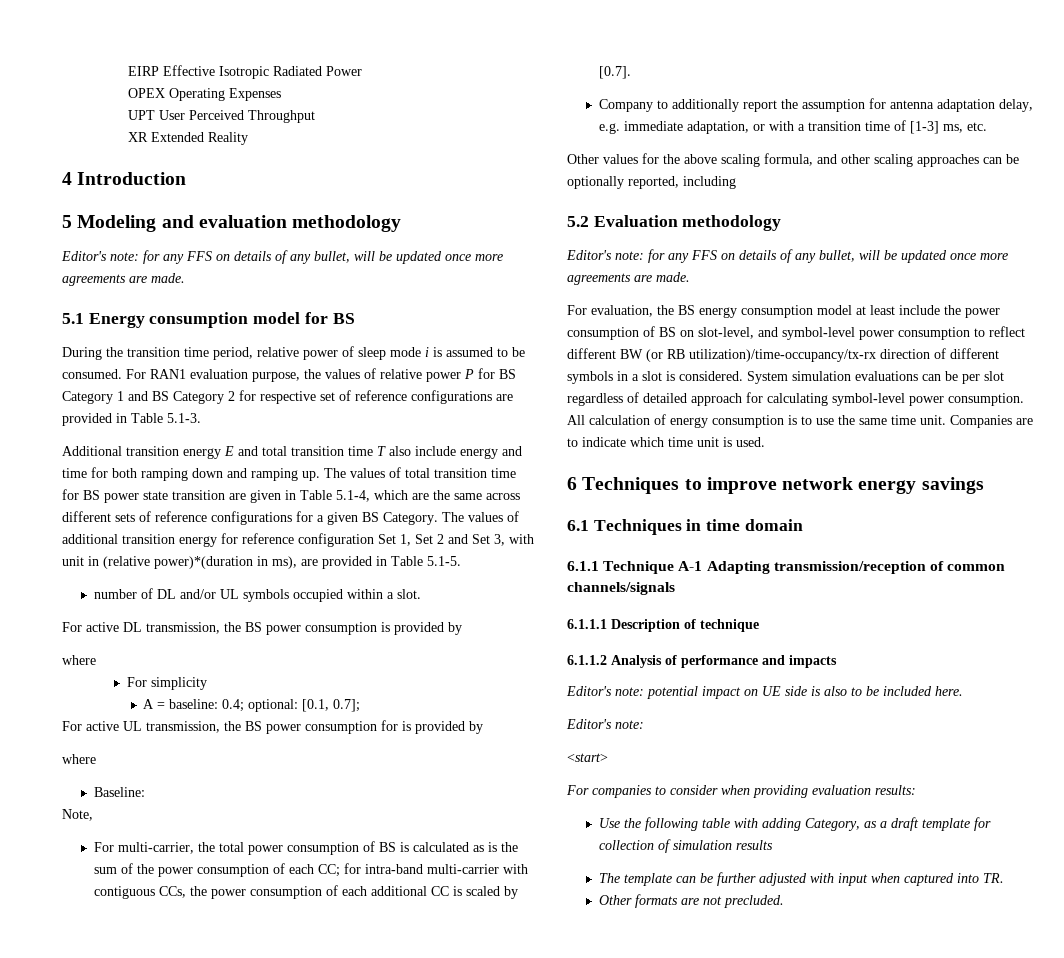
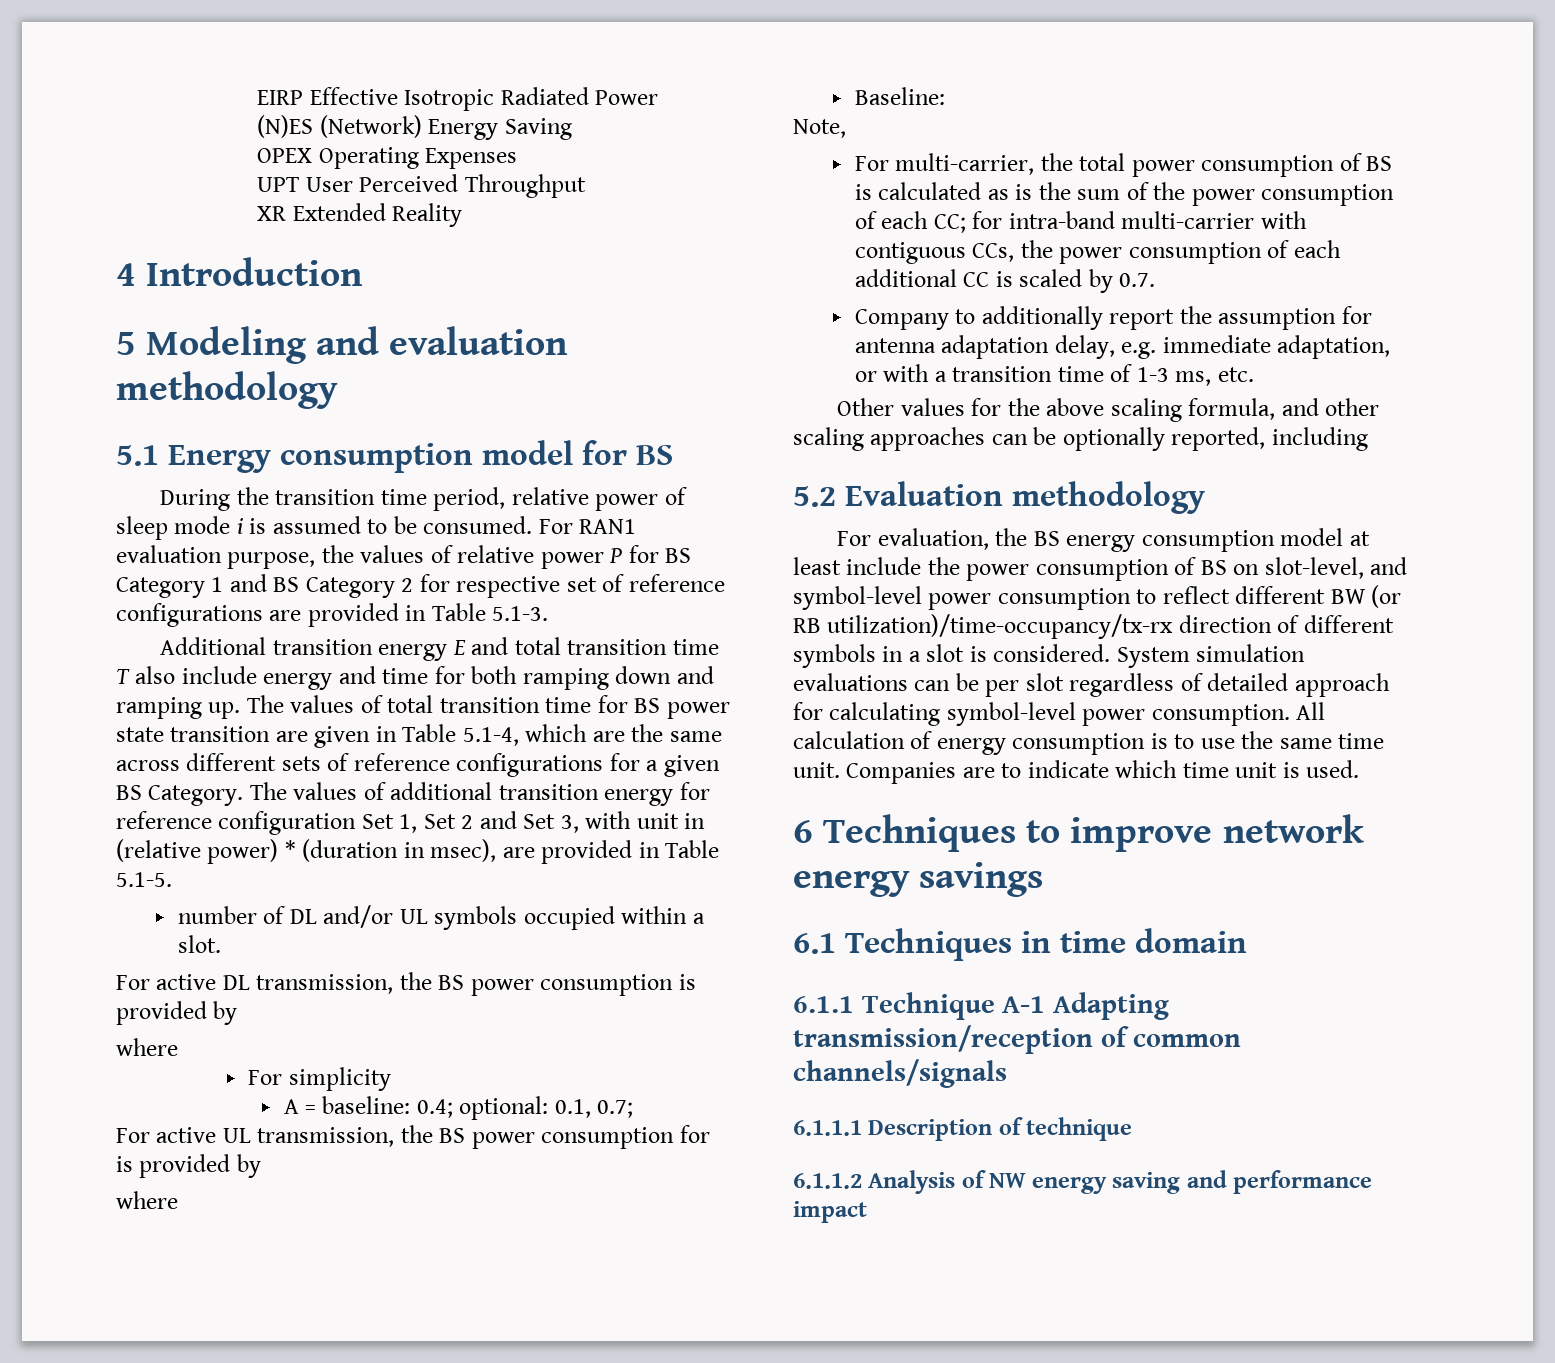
(363, 71) none -> [257,115,572,140] // (N)ES (Network) Energy Saving
[61,250,503,264] [62,273,185,286] // Editor's note: for any FFS on details of any bullet, will be updated once more agreements are made. -> (338, 390) none
[154,556,297,569] power)*(duration in ms), -> [207,839,497,864] power) * (duration in msec),
[302,699,361,712] [0.1, 0.7]; -> [554,1099,634,1118] 0.1, 0.7;
[598,66,631,79] [0.7]. -> [1119,273,1156,287] 0.7.
[909,121,939,134] [1-3] -> [1136,367,1169,382] 1-3
[566,249,1008,263] [567,272,690,285] // Editor's note: for any FFS on details of any bullet, will be updated once more agreements are made. -> (1205, 497) none
[681,655,837,668] [566,686,963,699] [566,719,644,729] [567,753,608,762] [566,785,916,798] [598,817,991,831] [598,839,773,853] [598,872,1004,886] [598,894,784,908] performance and impacts // Editor's note: potential impact on UE side is also to be included here. // Editor's note: // <start> // For companies to consider when providing evaluation results: // Use the following table with adding Category, as a draft template for collection of simulation results // The template can be further adjusted with input when captured into TR. // Other formats are not precluded. -> [989,1170,1373,1194] [793,1201,867,1223] NW energy saving and performance impact

